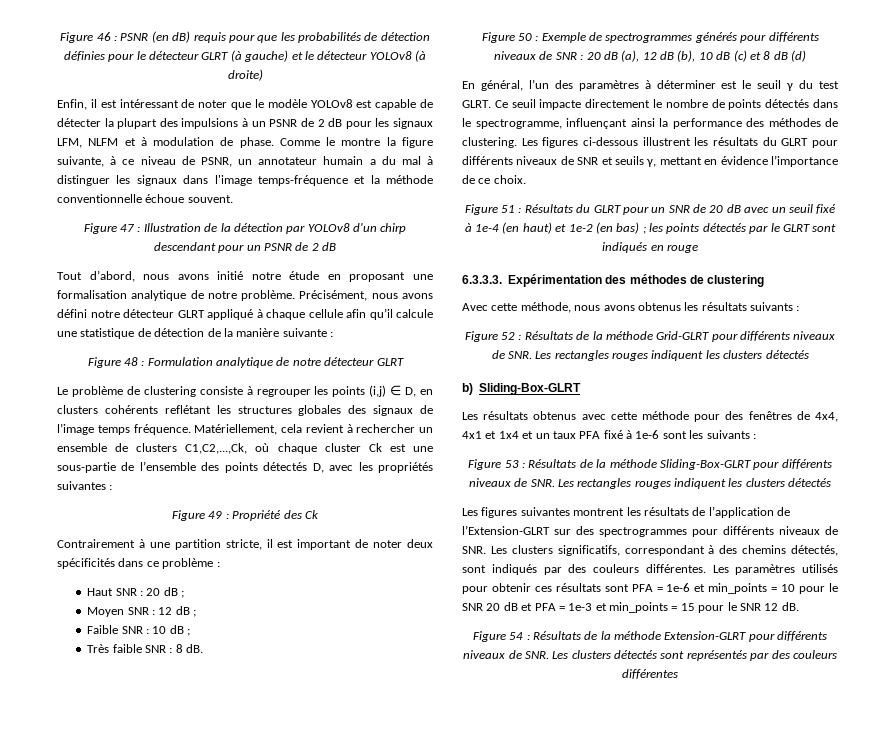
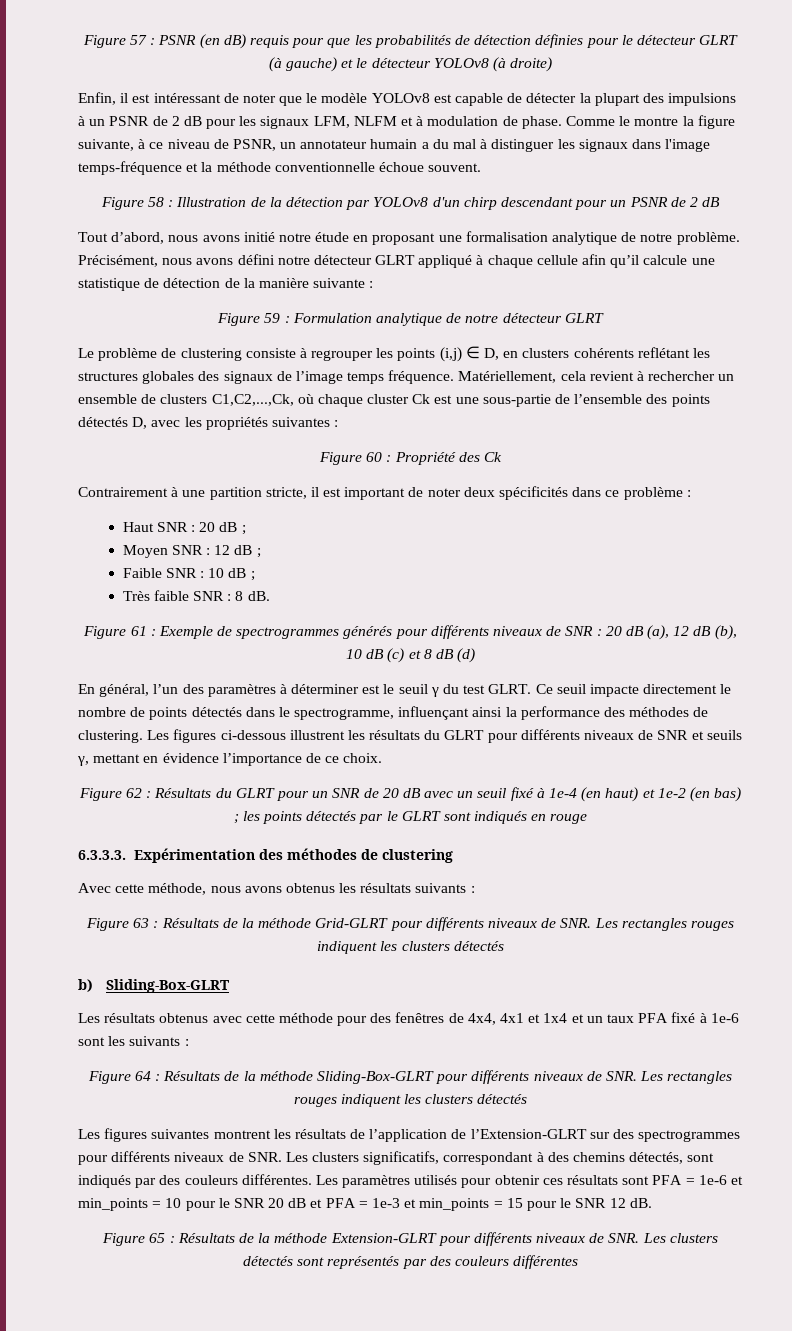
[60,32,111,43] Figure 46 -> [82,35,148,48] Figure 57
[120,224,134,232] 47 -> [148,197,165,207] 58
[123,357,138,366] 48 -> [264,313,281,323] 59
[208,511,223,519] 49 -> [366,452,383,462] 60
[517,33,532,41] 50 -> [130,626,147,636] 61
[501,205,516,213] 51 -> [126,788,143,798] 62
[501,332,515,340] 52 -> [133,918,150,928] 63
[504,460,519,468] 53 -> [134,1071,151,1081] 64
[509,632,524,640] 54 -> [149,1233,166,1243] 65

